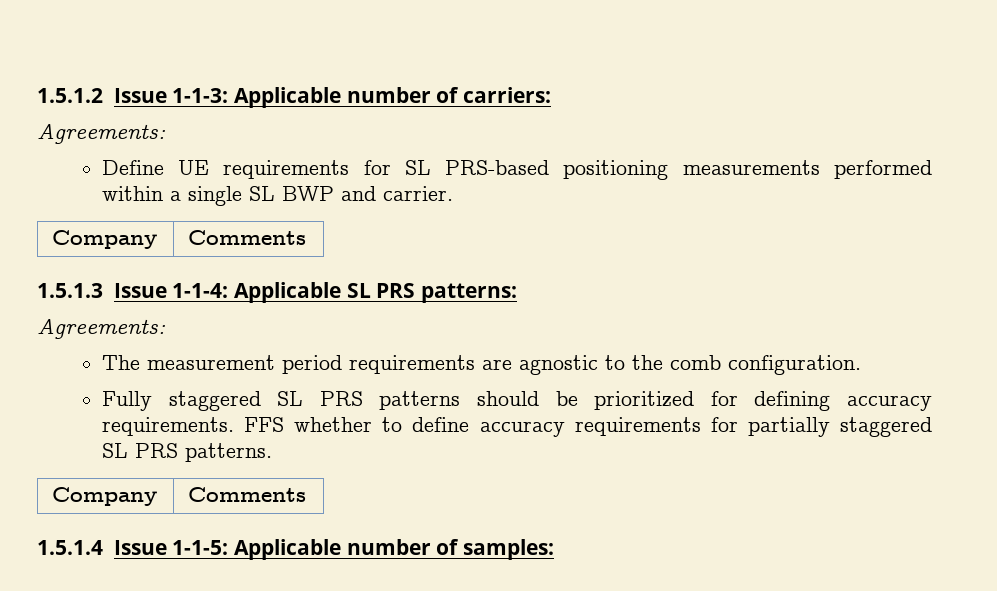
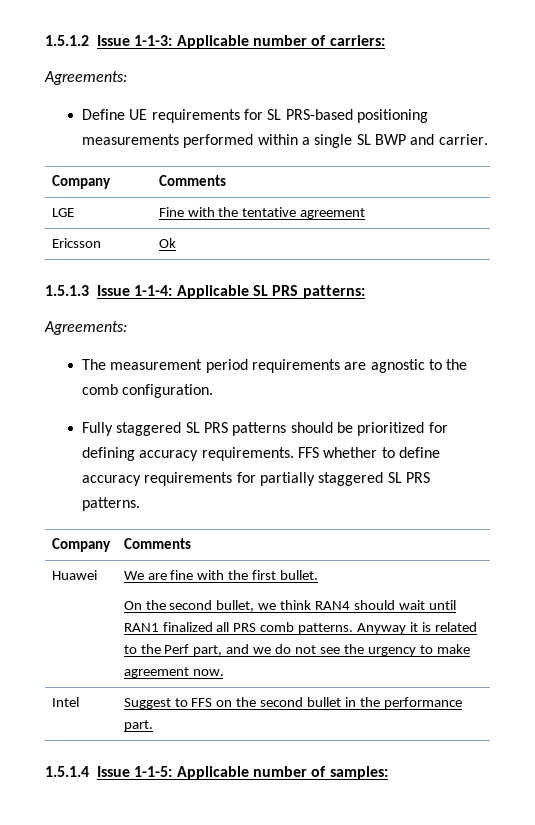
(307, 237) none -> [51,208,74,217] [158,207,366,219] [51,238,101,248] [158,238,176,248] // LGE | Fine with the tentative agreement // Ericsson | Ok
(307, 494) none -> [51,570,97,580] [123,570,319,580] [123,600,456,612] [123,622,477,634] [123,644,470,656] [123,667,224,678] [51,697,79,707] [123,697,462,709] [123,720,153,731] // Huawei | We are fine with the first bullet. // On the second bullet, we think RAN4 should wait until RAN1 finalized all PRS comb patterns. Anyway it is related to the Perf part, and we do not see the urgency to make agreement now. // Intel | Suggest to FFS on the second bullet in the performance part.

